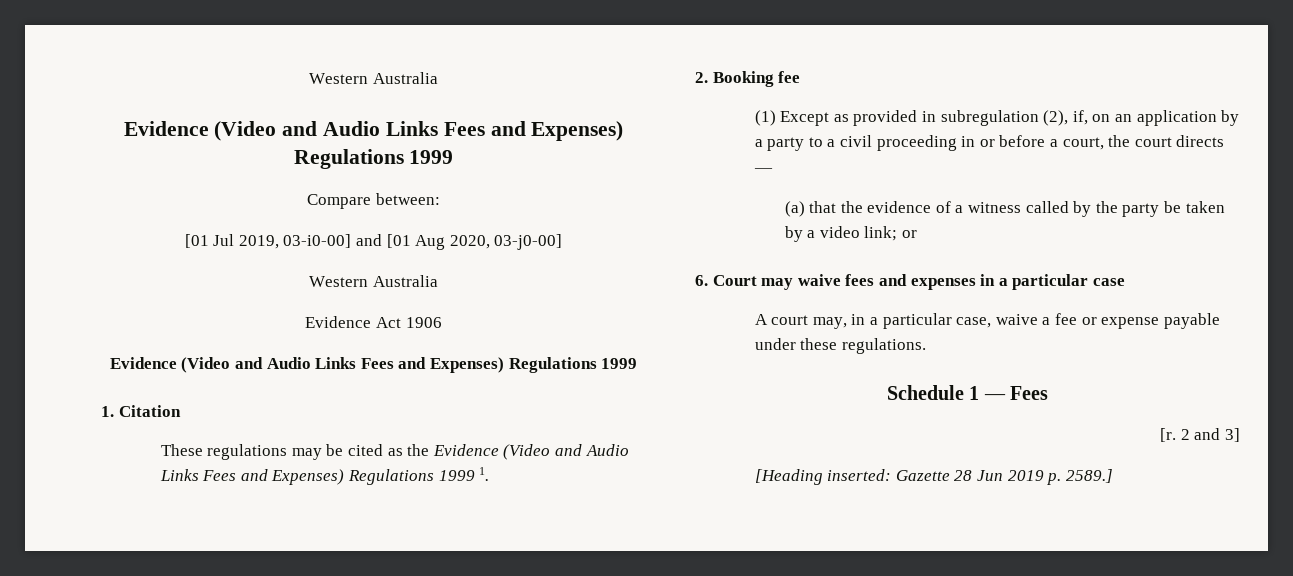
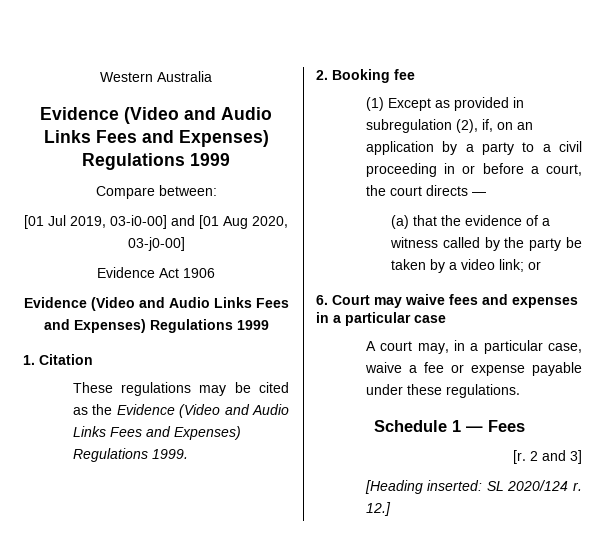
[309,275,438,287] // Western Australia -> (185, 244) none
[438,467,490,481] 1999 1. -> [151,449,188,459] 1999.
[895,469,1113,485] Gazette 28 Jun 2019 p. 2589.] -> [486,480,582,491] [365,502,391,516] SL 2020/124 r. 12.]

